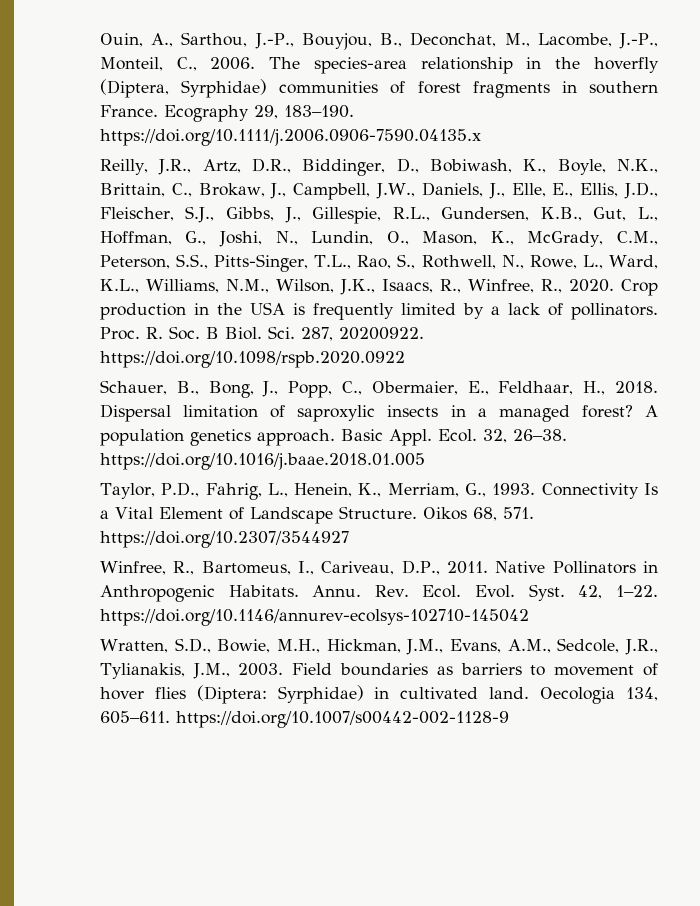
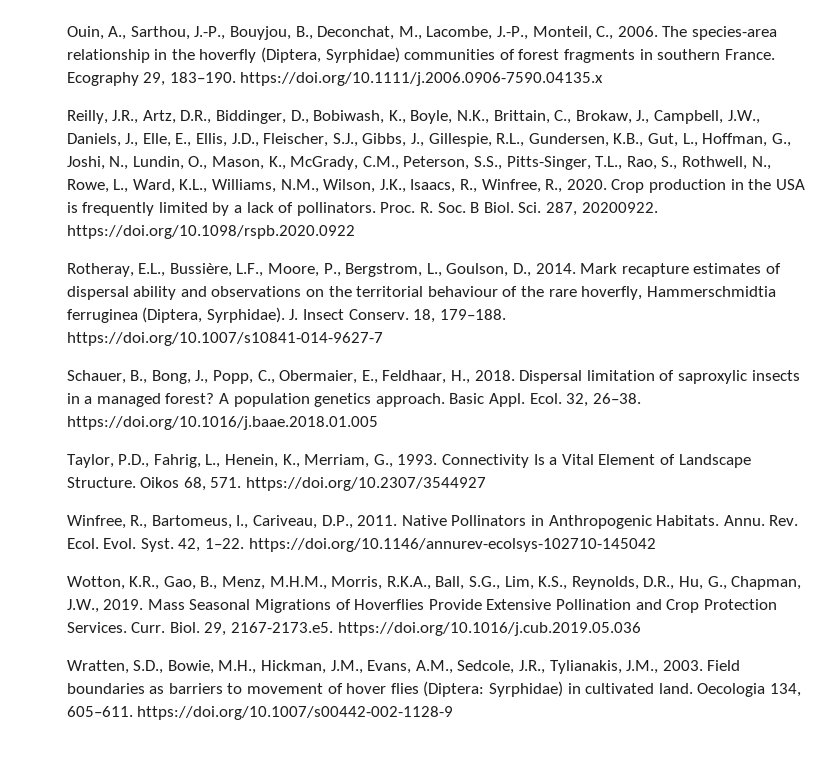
(405, 359) none -> [66,263,781,277] [66,286,776,300] [66,307,506,323] [66,332,383,346] // Rotheray, E.L., Bussière, L.F., Moore, P., Bergstrom, L., Goulson, D., 2014. Mark recapture estimates of dispersal ability and observations on the territorial behaviour of the rare hoverfly, Hammerschmidtia ferruginea (Diptera, Syrphidae). J. Insect Conserv. 18, 179–188. https://doi.org/10.1007/s10841-014-9627-7
(529, 617) none -> [66,576,802,590] [66,599,777,613] [66,622,641,636] // Wotton, K.R., Gao, B., Menz, M.H.M., Morris, R.K.A., Ball, S.G., Lim, K.S., Reynolds, D.R., Hu, G., Chapman, J.W., 2019. Mass Seasonal Migrations of Hoverflies Provide Extensive Pollination and Crop Protection Services. Curr. Biol. 29, 2167-2173.e5. https://doi.org/10.1016/j.cub.2019.05.036

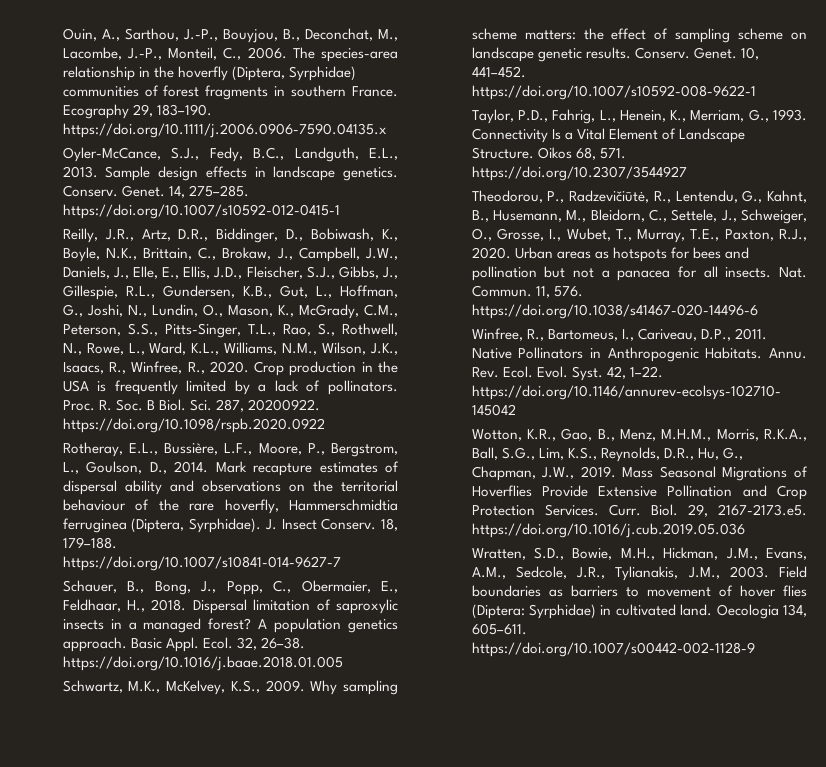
(604, 79) none -> [62,147,398,162] [62,166,399,181] [62,185,249,198] [62,204,340,219] // Oyler-McCance, S.J., Fedy, B.C., Landguth, E.L., 2013. Sample design effects in landscape genetics. Conserv. Genet. 14, 275–285. https://doi.org/10.1007/s10592-012-0415-1
(378, 423) none -> [62,680,398,695] [471,28,807,43] [471,47,759,62] [471,66,526,78] [471,85,756,100] // Schwartz, M.K., McKelvey, K.S., 2009. Why sampling scheme matters: the effect of sampling scheme on landscape genetic results. Conserv. Genet. 10, 441–452. https://doi.org/10.1007/s10592-008-9622-1
(487, 484) none -> [471,190,807,203] [471,209,807,224] [471,228,808,243] [471,247,750,262] [471,266,808,281] [471,285,583,298] [471,304,758,319] // Theodorou, P., Radzevičiūtė, R., Lentendu, G., Kahnt, B., Husemann, M., Bleidorn, C., Settele, J., Schweiger, O., Grosse, I., Wubet, T., Murray, T.E., Paxton, R.J., 2020. Urban areas as hotspots for bees and pollination but not a panacea for all insects. Nat. Commun. 11, 576. https://doi.org/10.1038/s41467-020-14496-6

